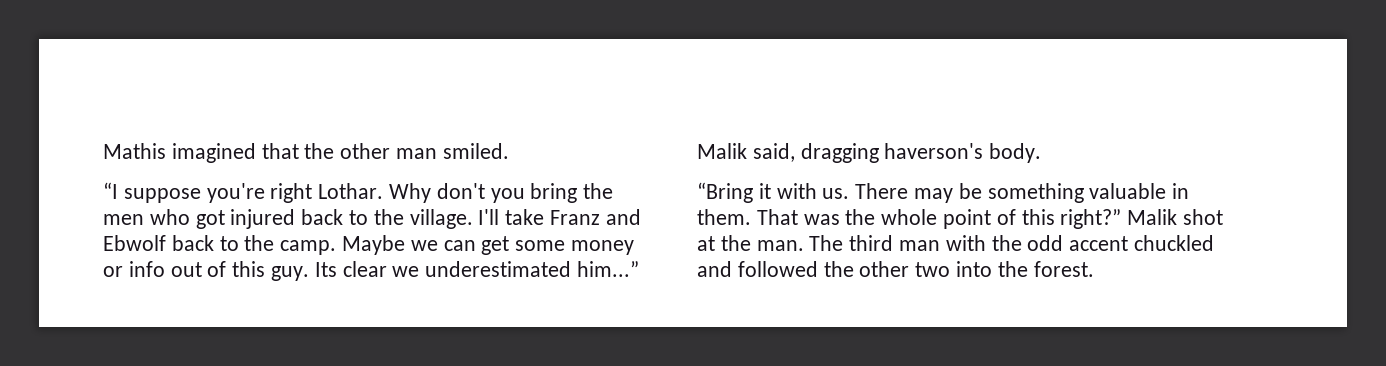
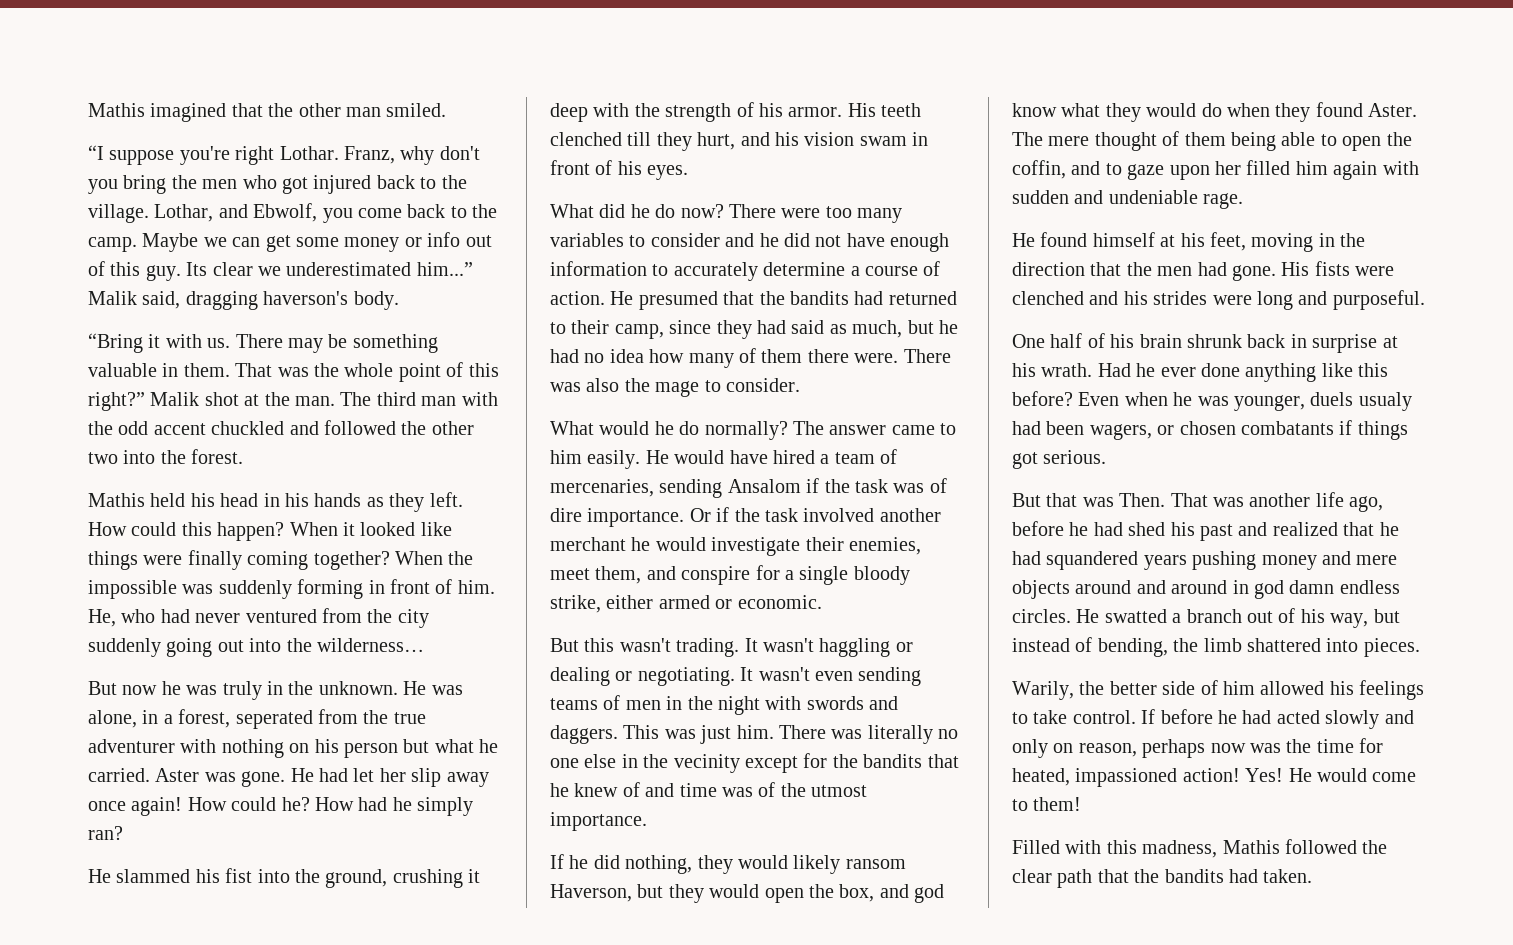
[389,183,432,203] Why -> [344,146,435,165] Franz, why
[478,209,641,225] [103,235,166,251] I'll take Franz and Ebwolf -> [154,203,402,223] Lothar, and Ebwolf, you come
(1094, 269) none -> [88,492,463,512] [88,522,452,541] [88,550,474,570] [88,579,495,599] [88,608,429,628] [88,638,424,657] [88,681,463,700] [88,709,426,729] [88,739,499,758] [88,768,489,787] [88,797,474,816] [88,826,123,840] [88,868,481,888] [550,102,922,122] [550,132,929,151] [550,160,689,180] [550,204,903,223] [550,233,950,252] [550,261,941,281] [550,291,957,310] [550,320,958,339] [550,348,951,368] [550,378,800,397] [550,421,957,440] [550,449,898,469] [550,478,947,498] [550,507,941,527] [550,537,921,556] [550,565,910,585] [550,595,822,613] [550,638,913,657] [550,667,922,686] [550,695,899,715] [550,725,959,744] [550,753,959,773] [550,782,868,797] [550,812,647,831] [550,854,906,874] [550,884,945,903] [1012,102,1418,122] [1012,131,1412,151] [1012,160,1419,180] [1012,190,1244,209] [1012,232,1366,252] [1012,261,1395,281] [1012,290,1425,310] [1012,333,1398,353] [1012,363,1389,382] [1012,391,1412,411] [1012,420,1408,440] [1012,450,1107,469] [1012,492,1384,512] [1012,521,1399,541] [1012,551,1398,570] [1012,580,1400,599] [1012,608,1400,628] [1012,637,1420,657] [1012,680,1425,700] [1012,709,1414,729] [1012,738,1384,758] [1012,768,1417,787] [1012,797,1082,811] [1012,839,1388,858] [1012,869,1313,888] // Mathis held his head in his hands as they left. How could this happen? When it looked like things were finally coming together? When the impossible was suddenly forming in front of him. He, who had never ventured from the city suddenly going out into the wilderness… // But now he was truly in the unknown. He was alone, in a forest, seperated from the true adventurer with nothing on his person but what he carried. Aster was gone. He had let her slip away once again! How could he? How had he simply ran? // He slammed his fist into the ground, crushing it deep with the strength of his armor. His teeth clenched till they hurt, and his vision swam in front of his eyes. // What did he do now? There were too many variables to consider and he did not have enough information to accurately determine a course of action. He presumed that the bandits had returned to their camp, since they had said as much, but he had no idea how many of them there were. There was also the mage to consider. // What would he do normally? The answer came to him easily. He would have hired a team of mercenaries, sending Ansalom if the task was of dire importance. Or if the task involved another merchant he would investigate their enemies, meet them, and conspire for a single bloody strike, either armed or economic. // But this wasn't trading. It wasn't haggling or dealing or negotiating. It wasn't even sending teams of men in the night with swords and daggers. This was just him. There was literally no one else in the vecinity except for the bandits that he knew of and time was of the utmost importance. // If he did nothing, they would likely ransom Haverson, but they would open the box, and god know what they would do when they found Aster. The mere thought of them being able to open the coffin, and to gaze upon her filled him again with sudden and undeniable rage. // He found himself at his feet, moving in the direction that the men had gone. His fists were clenched and his strides were long and purposeful. // One half of his brain shrunk back in surprise at his wrath. Had he ever done anything like this before? Even when he was younger, duels usualy had been wagers, or chosen combatants if things got serious. // But that was Then. That was another life ago, before he had shed his past and realized that he had squandered years pushing money and mere objects around and around in god damn endless circles. He swatted a branch out of his way, but instead of bending, the limb shattered into pieces. // Warily, the better side of him allowed his feelings to take control. If before he had acted slowly and only on reason, perhaps now was the time for heated, impassioned action! Yes! He would come to them! // Filled with this madness, Mathis followed the clear path that the bandits had taken.

